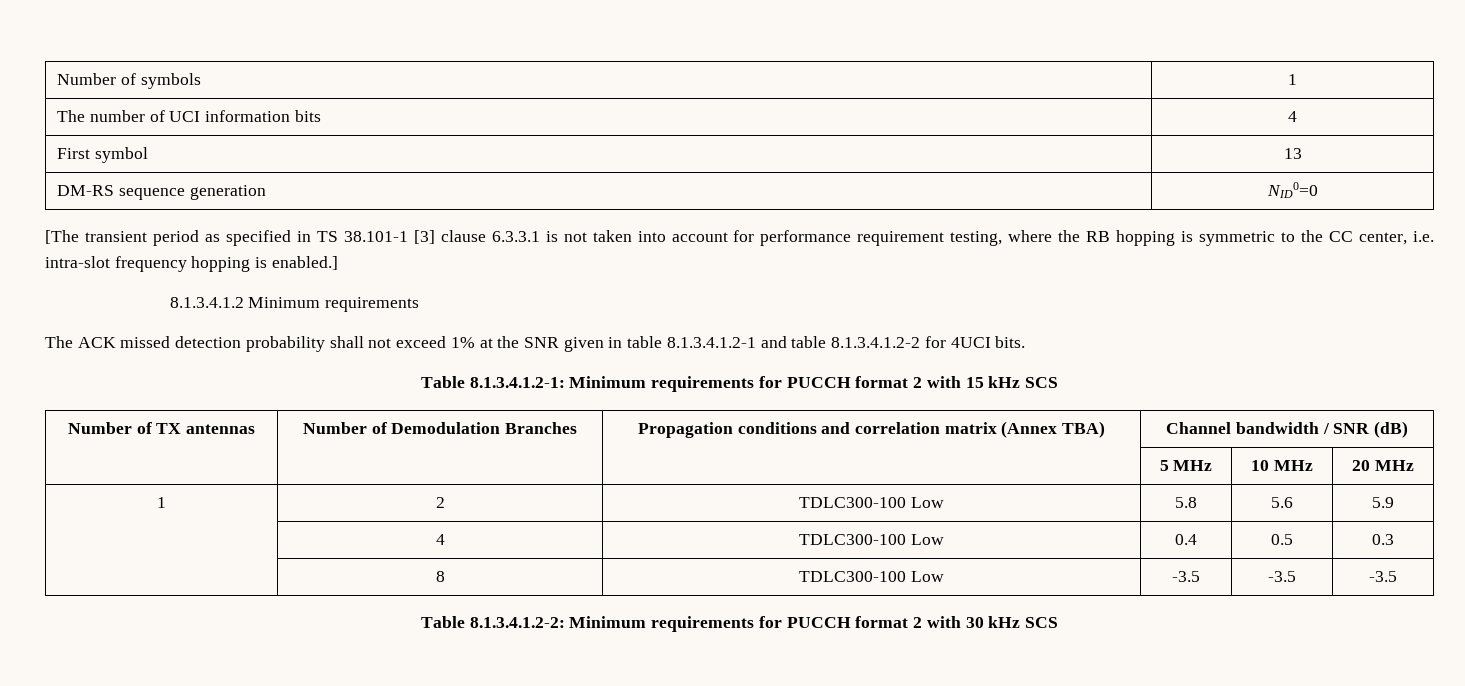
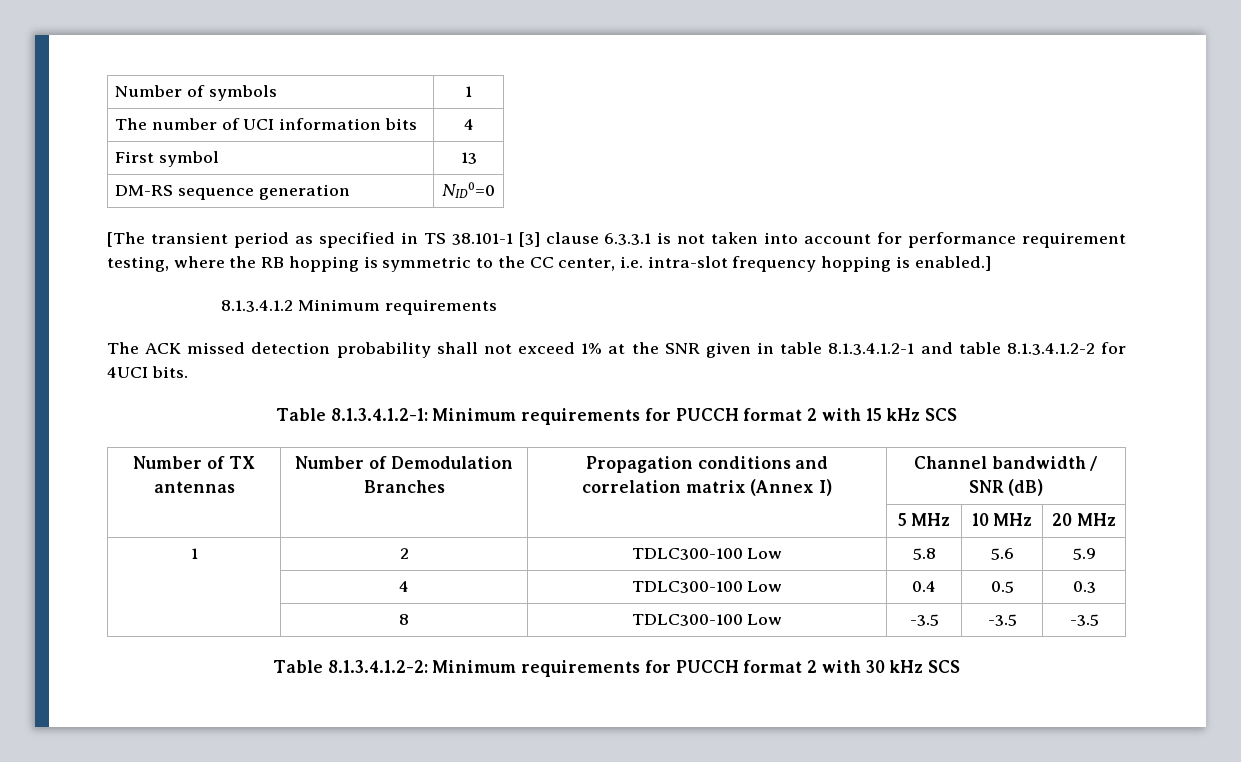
[1062,421,1106,438] TBA) -> [819,479,833,496] I)

